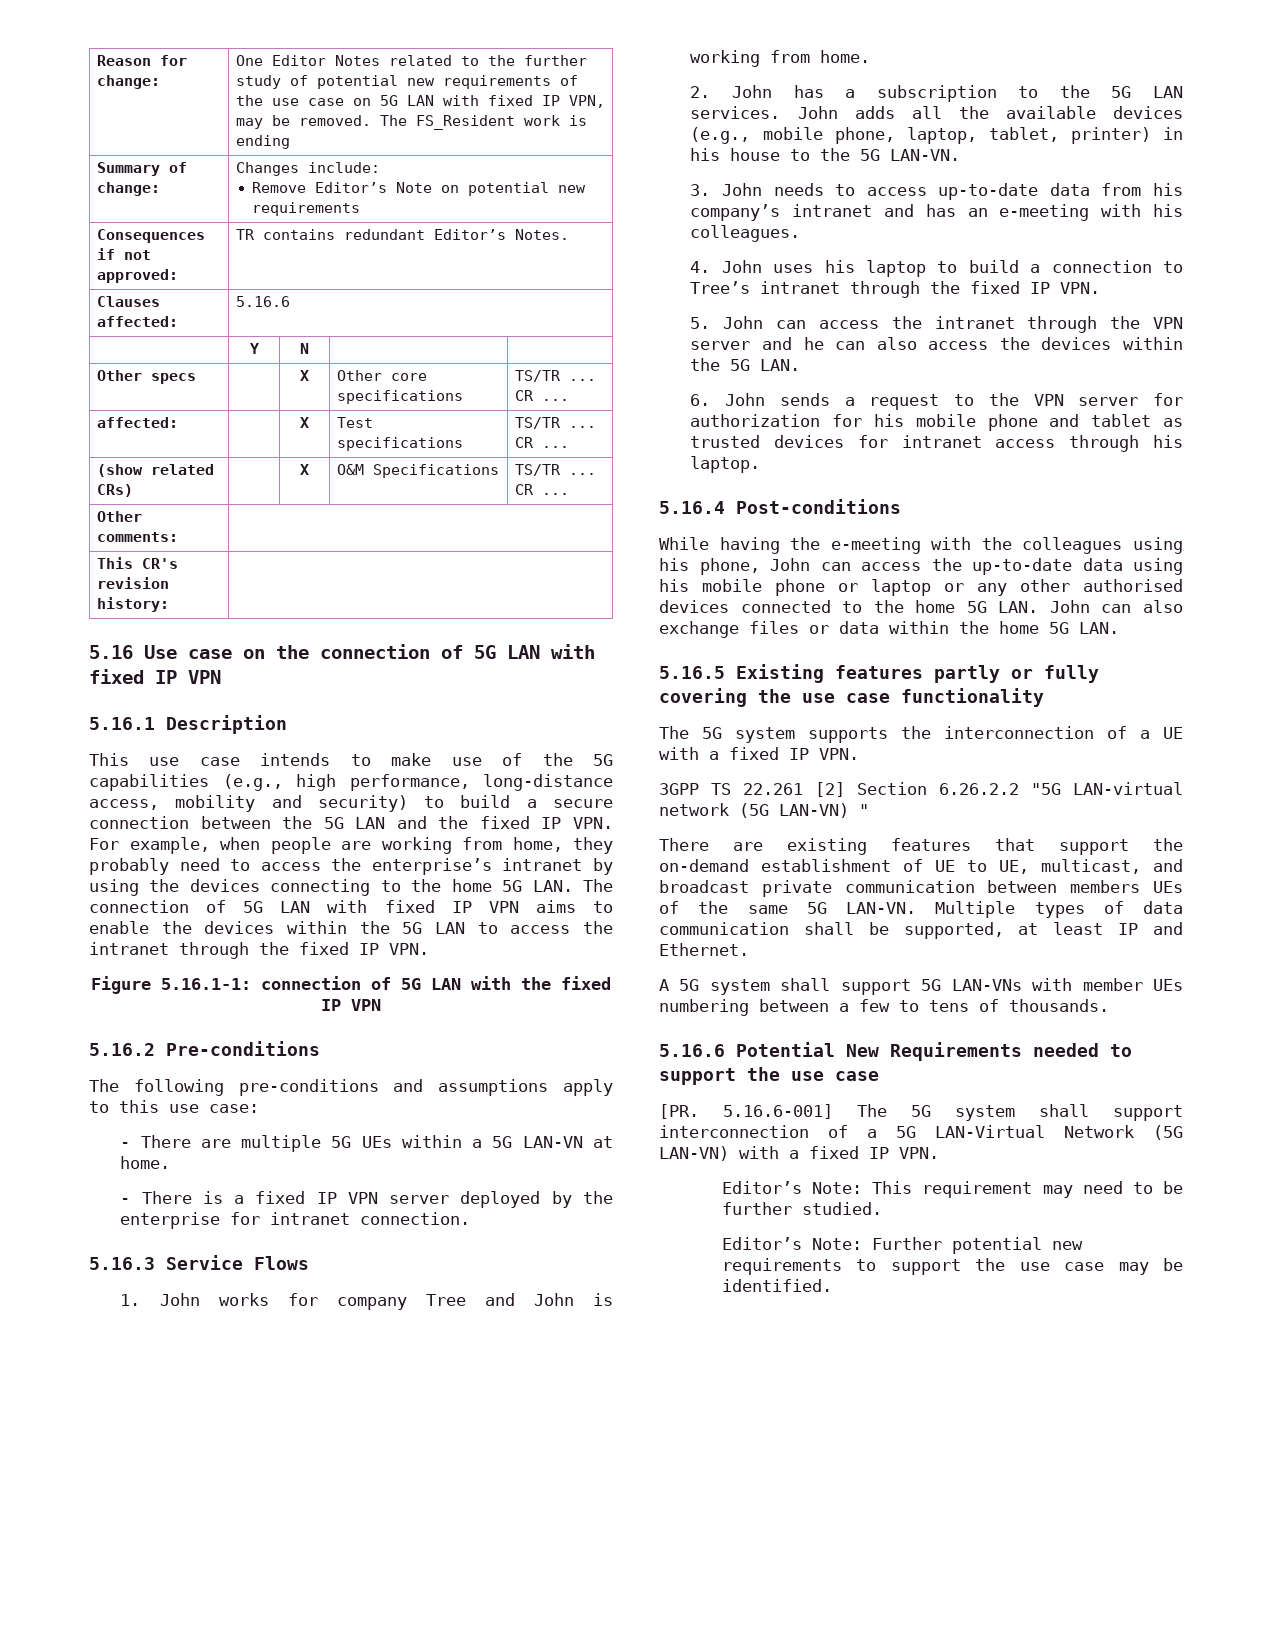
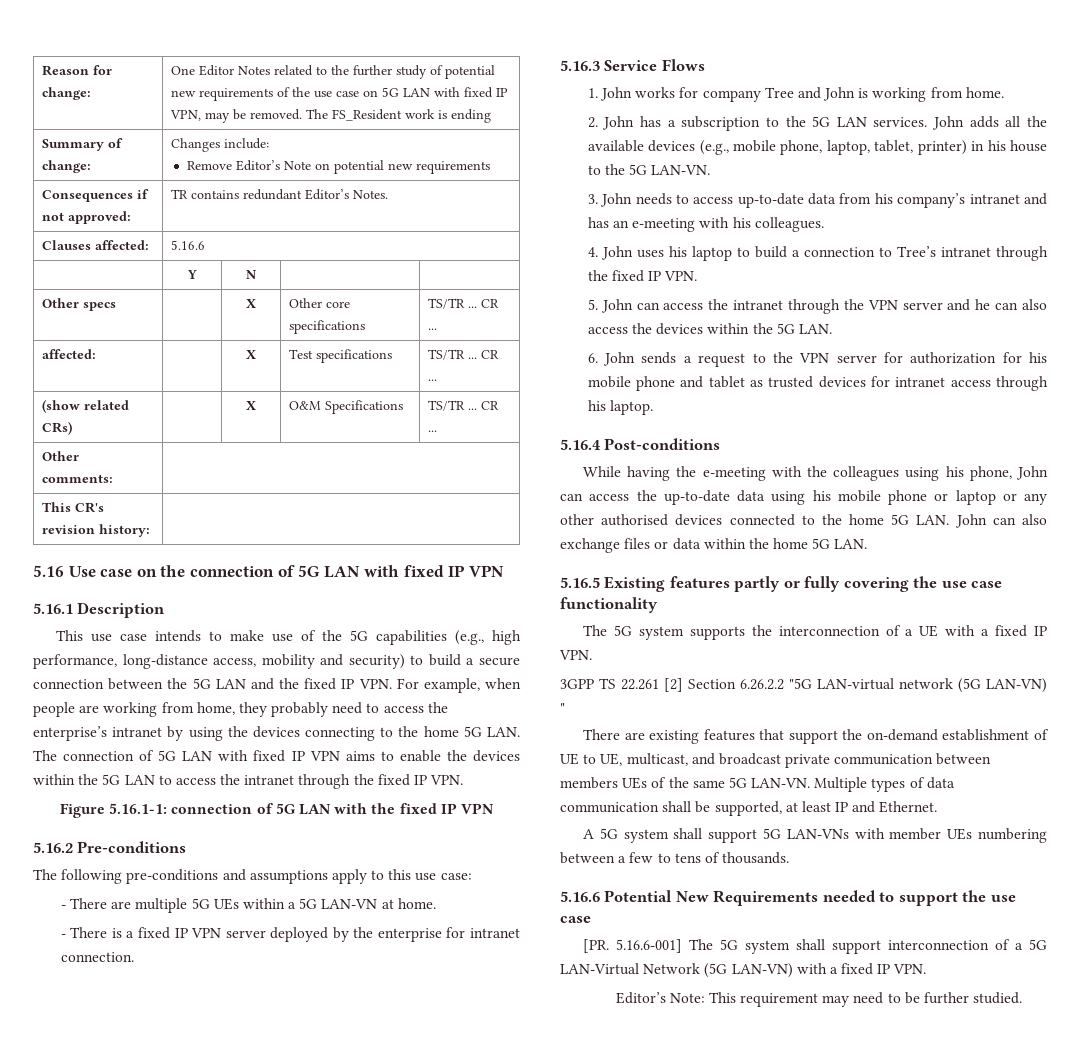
[721,1237,1083,1254] [721,1258,1183,1275] [721,1279,832,1292] // Editor’s Note: Further potential new requirements to support the use case may be identified. -> (1023, 998) none

